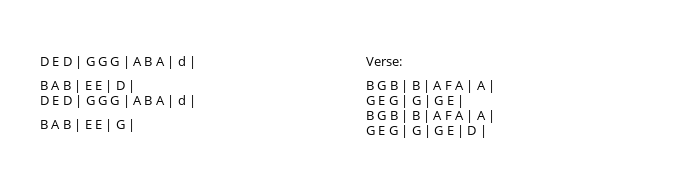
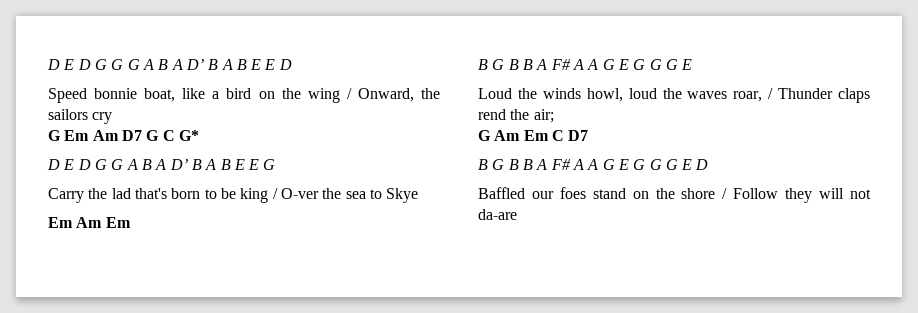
[40,56,196,69] [40,80,135,93] [40,95,196,108] [40,119,135,132] [366,57,402,66] [366,80,496,93] [366,95,464,108] [366,110,496,123] [366,125,487,138] D E D | G G G | A B A | d | // B A B | E E | D | // D E D | G G G | A B A | d | // B A B | E E | G | // Verse: // B G B | B | A F A | A | // G E G | G | G E | // B G B | B | A F A | A | // G E G | G | G E | D | -> [47,59,292,70] [48,88,441,103] [48,109,113,124] [48,130,199,141] [47,159,276,170] [48,188,419,203] [48,217,131,228] [478,59,693,70] [478,88,870,103] [478,109,554,123] [478,130,589,141] [478,159,709,170] [478,187,871,203] [478,209,517,220] D E D G G G A B A D’ B A B E E D // Speed bonnie boat, like a bird on the wing / Onward, the sailors cry // G Em Am D7 G C G* // D E D G G A B A D’ B A B E E G // Carry the lad that's born to be king / O-ver the sea to Skye // Em Am Em // B G B B A F# A A G E G G G E // Loud the winds howl, loud the waves roar, / Thunder claps rend the air; // G Am Em C D7 // B G B B A F# A A G E G G G E D // Baffled our foes stand on the shore / Follow they will not da-are

